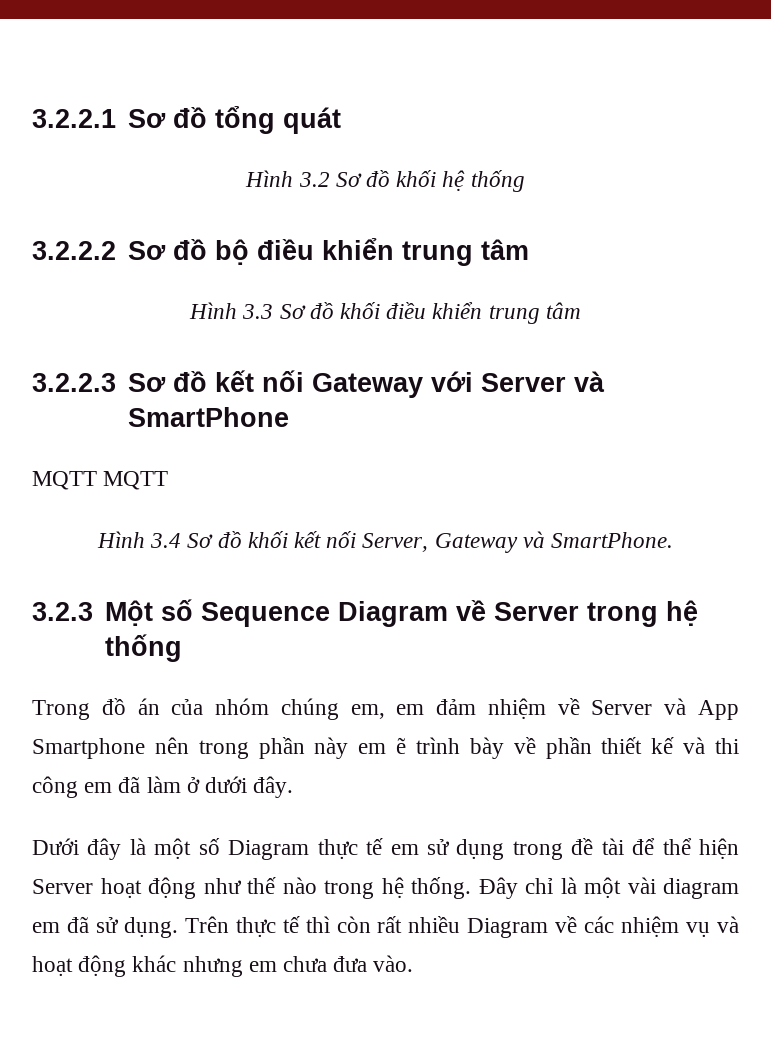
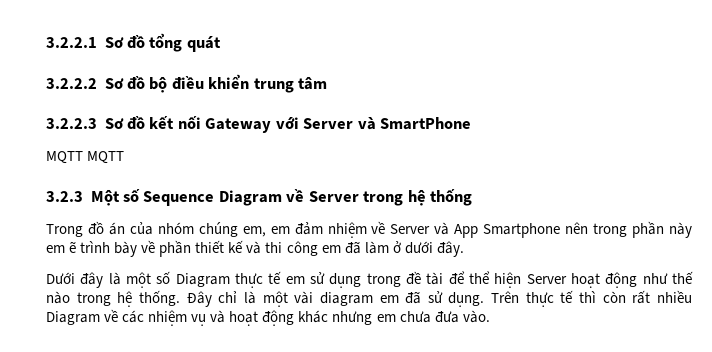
[245,170,525,192] // Hình 3.2 Sơ đồ khối hệ thống -> (221, 44) none
[189,302,581,324] // Hình 3.3 Sơ đồ khối điều khiển trung tâm -> (328, 83) none
[96,531,674,553] // Hình 3.4 Sơ đồ khối kết nối Server, Gateway và SmartPhone. -> (125, 157) none

